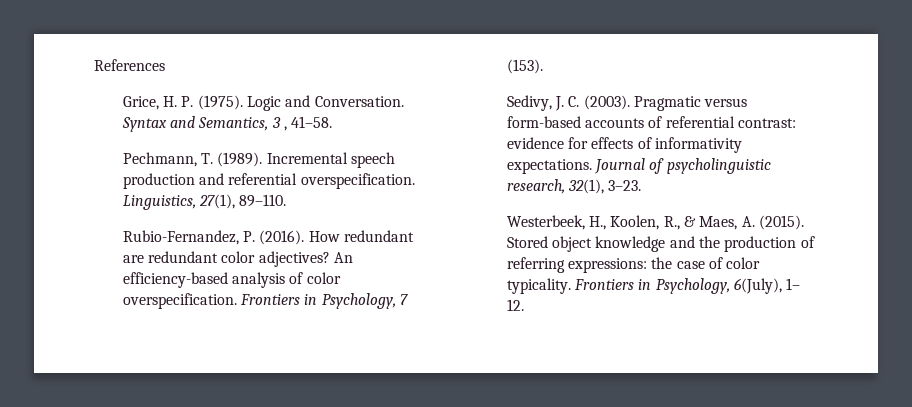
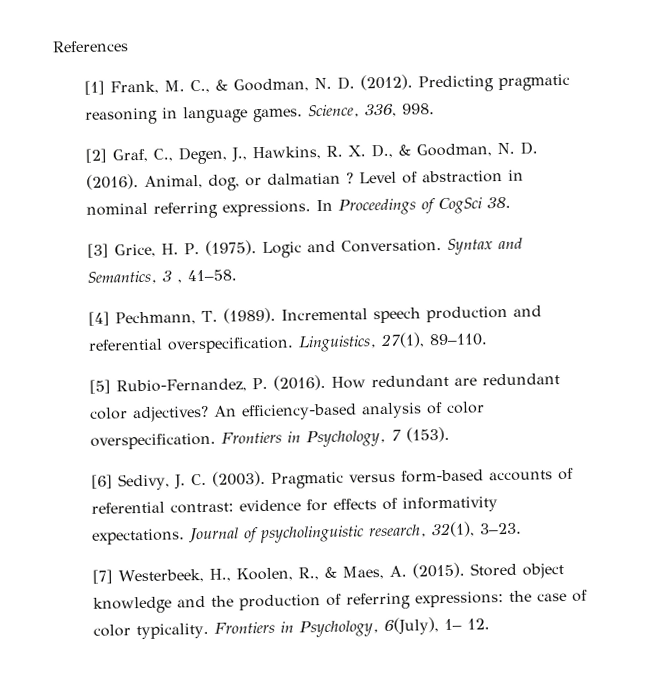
(165, 65) none -> [84,73,571,95] [85,103,436,125] [85,141,539,165] [86,169,525,191] [86,196,512,219] [87,243,110,258] [1] Frank, M. C., & Goodman, N. D. (2012). Predicting pragmatic reasoning in language games. Science, 336, 998. // [2] Graf, C., Degen, J., Hawkins, R. X. D., & Goodman, N. D. (2016). Animal, dog, or dalmatian ? Level of abstraction in nominal referring expressions. In Proceedings of CogSci 38. // [3]
(333, 122) none -> [88,311,111,326] [4]
(287, 200) none -> [89,379,112,394] [5]
(543, 66) none -> [91,474,114,489] [6]
(642, 185) none -> [92,569,114,584] [7]

